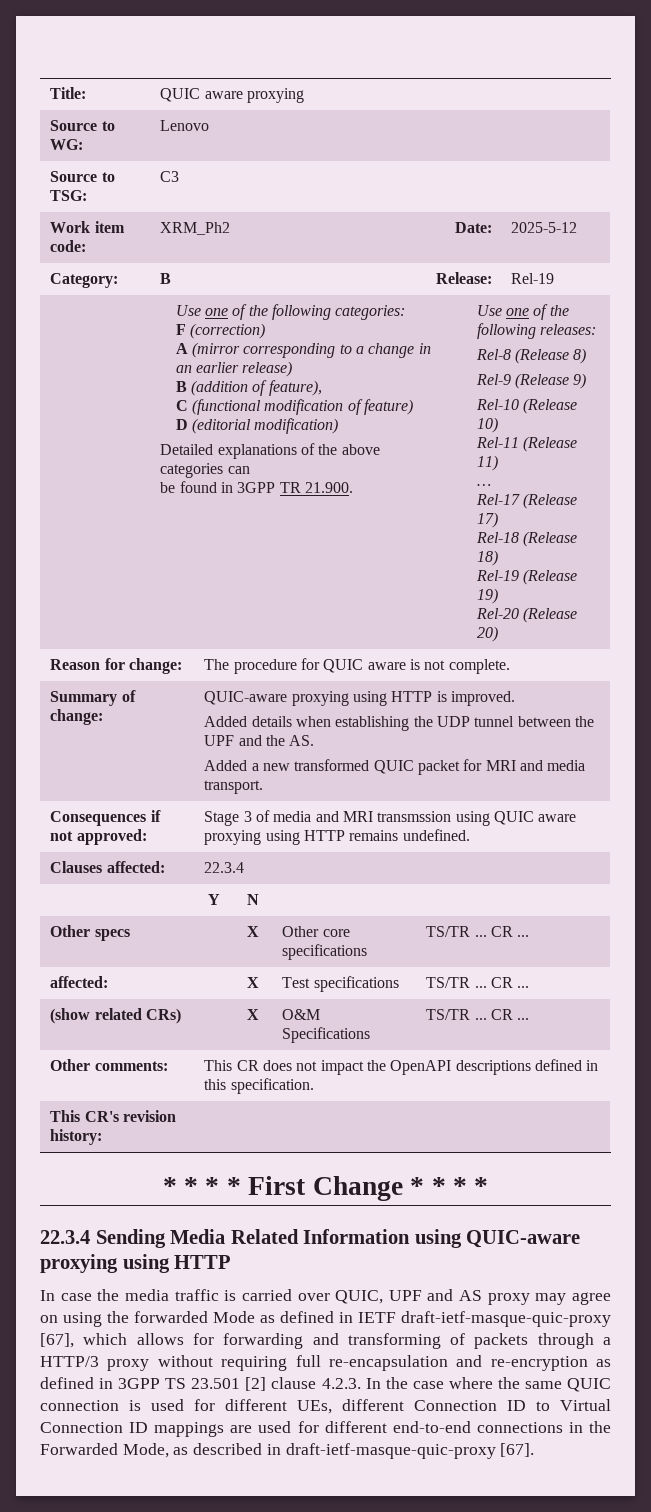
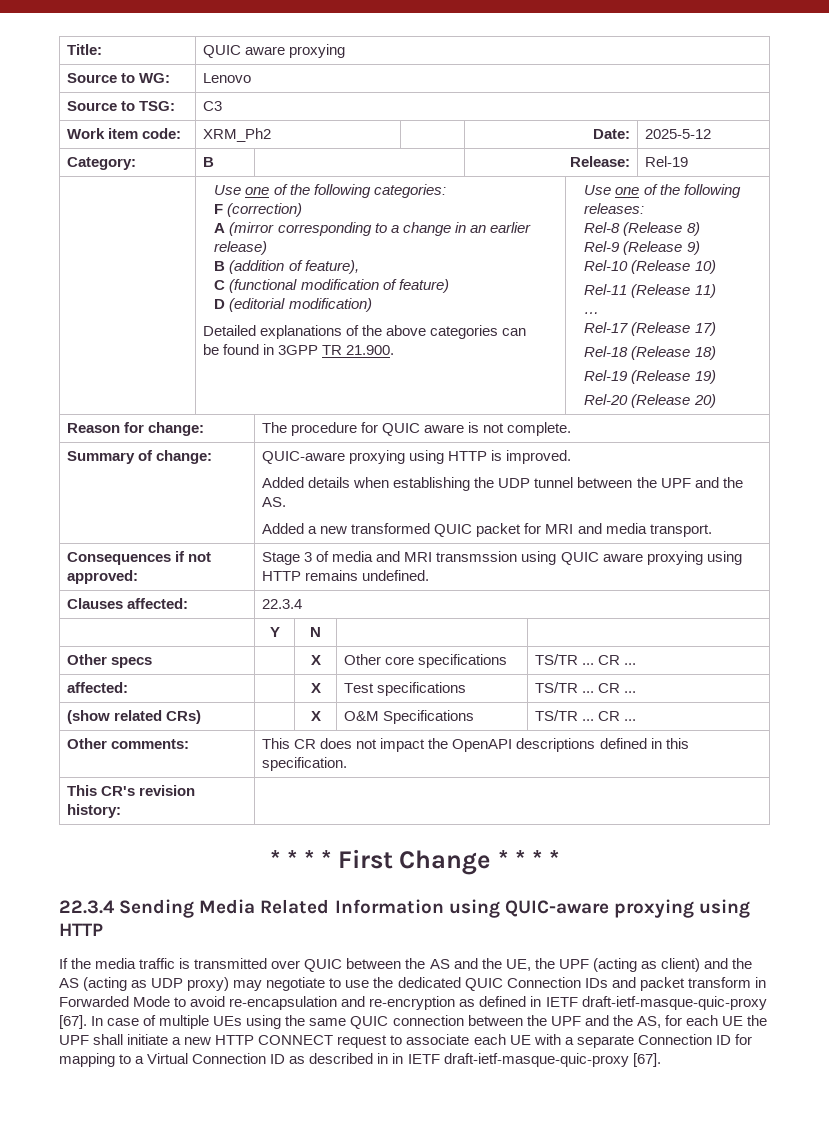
[40,1290,92,1301] In case -> [59,958,68,969] If
[241,1289,612,1305] [40,1311,611,1327] [40,1333,611,1349] [40,1355,321,1371] carried over QUIC, UPF and AS proxy may agree on using the forwarded Mode as defined in IETF draft-ietf-masque-quic-proxy [67], which allows for forwarding and transforming of packets through a HTTP/3 proxy without requiring full -> [194,958,752,972] [59,977,766,991] [59,996,226,1007] transmitted over QUIC between the AS and the UE, the UPF (acting as client) and the AS (acting as UDP proxy) may negotiate to use the dedicated QUIC Connection IDs and packet transform in Forwarded Mode to avoid
[118,1377,611,1392] [40,1399,611,1414] [40,1421,612,1437] [40,1443,169,1458] 3GPP TS 23.501 [2] clause 4.2.3. In the case where the same QUIC connection is used for different UEs, different Connection ID to Virtual Connection ID mappings are used for different end-to-end connections in the Forwarded Mode, -> [545,996,767,1010] [59,1015,767,1029] [59,1034,752,1048] [59,1053,286,1067] IETF draft-ietf-masque-quic-proxy [67]. In case of multiple UEs using the same QUIC connection between the UPF and the AS, for each UE the UPF shall initiate a new HTTP CONNECT request to associate each UE with a separate Connection ID for mapping to a Virtual Connection ID
(281, 1449) none -> [392,1053,440,1064] in IETF

